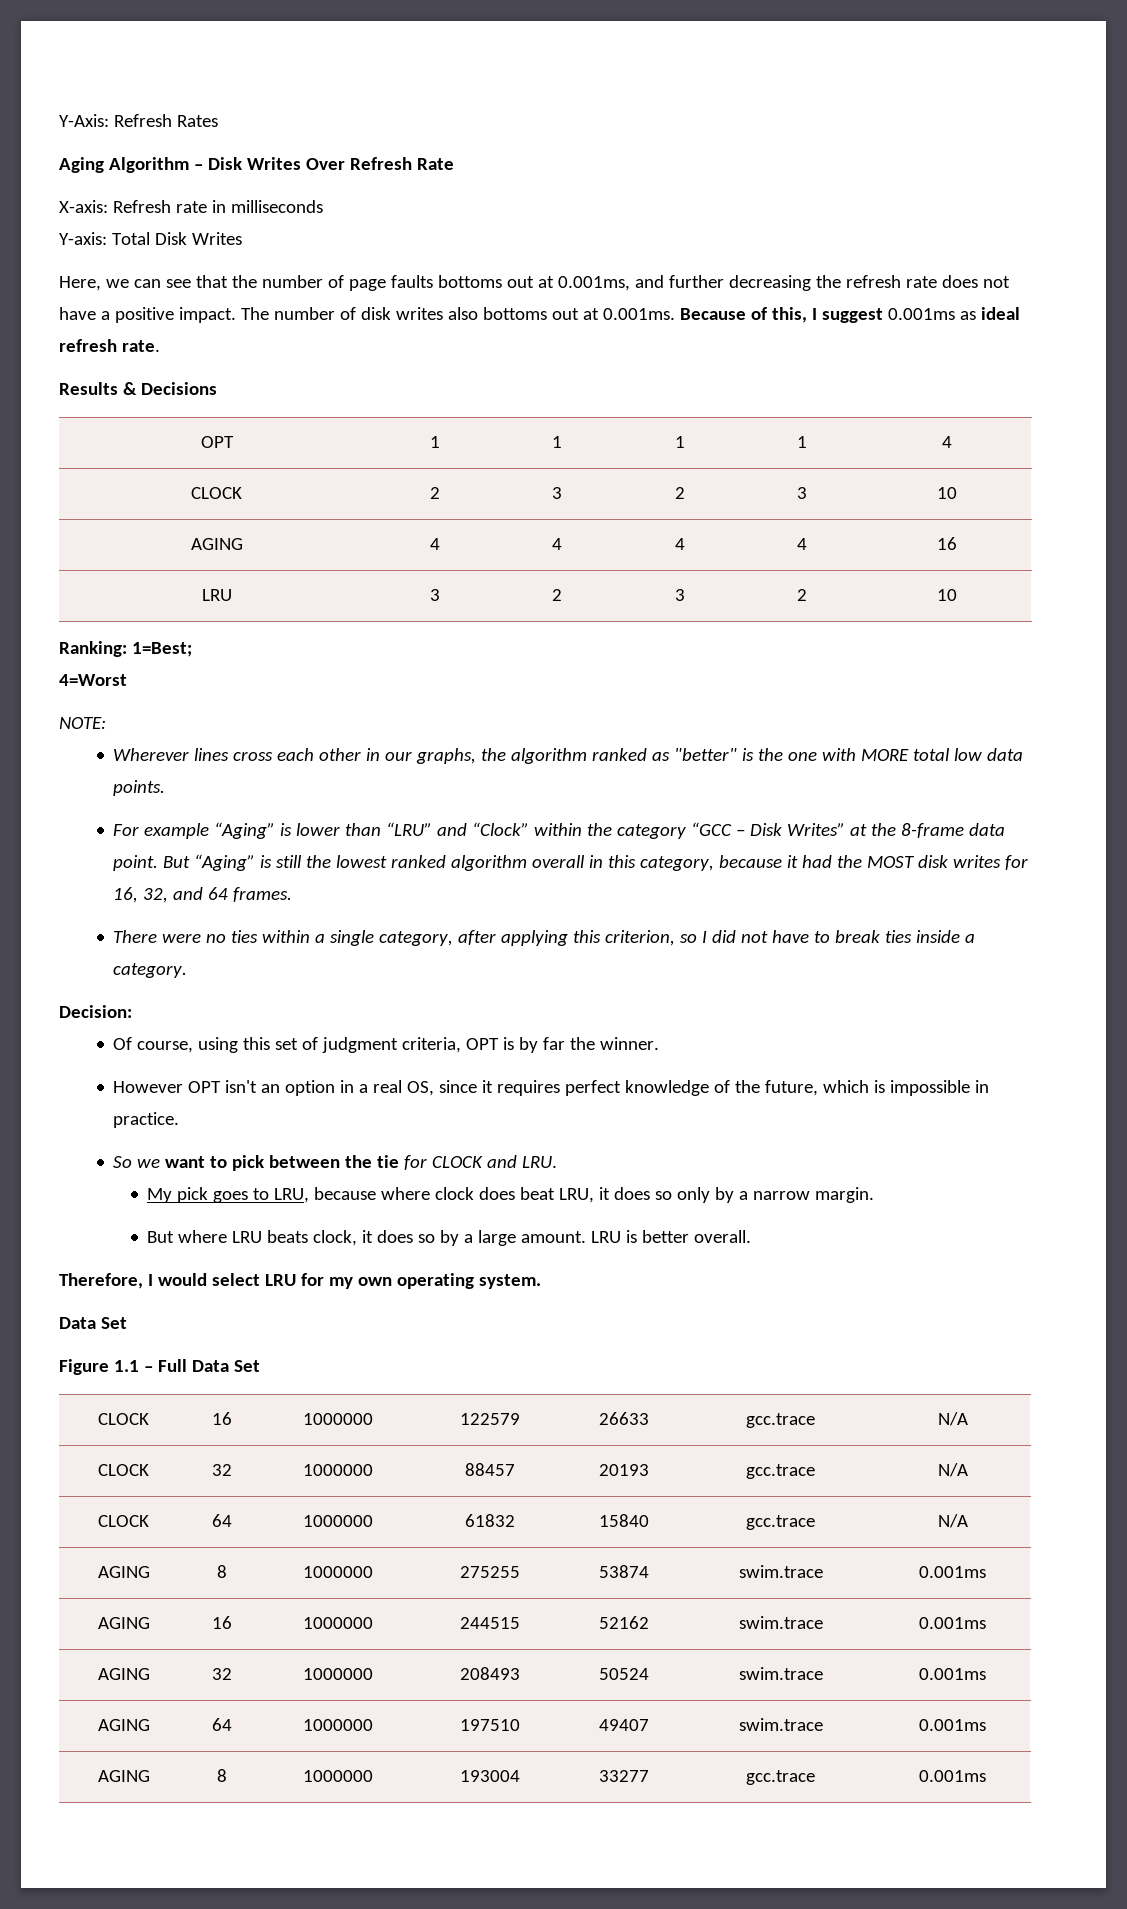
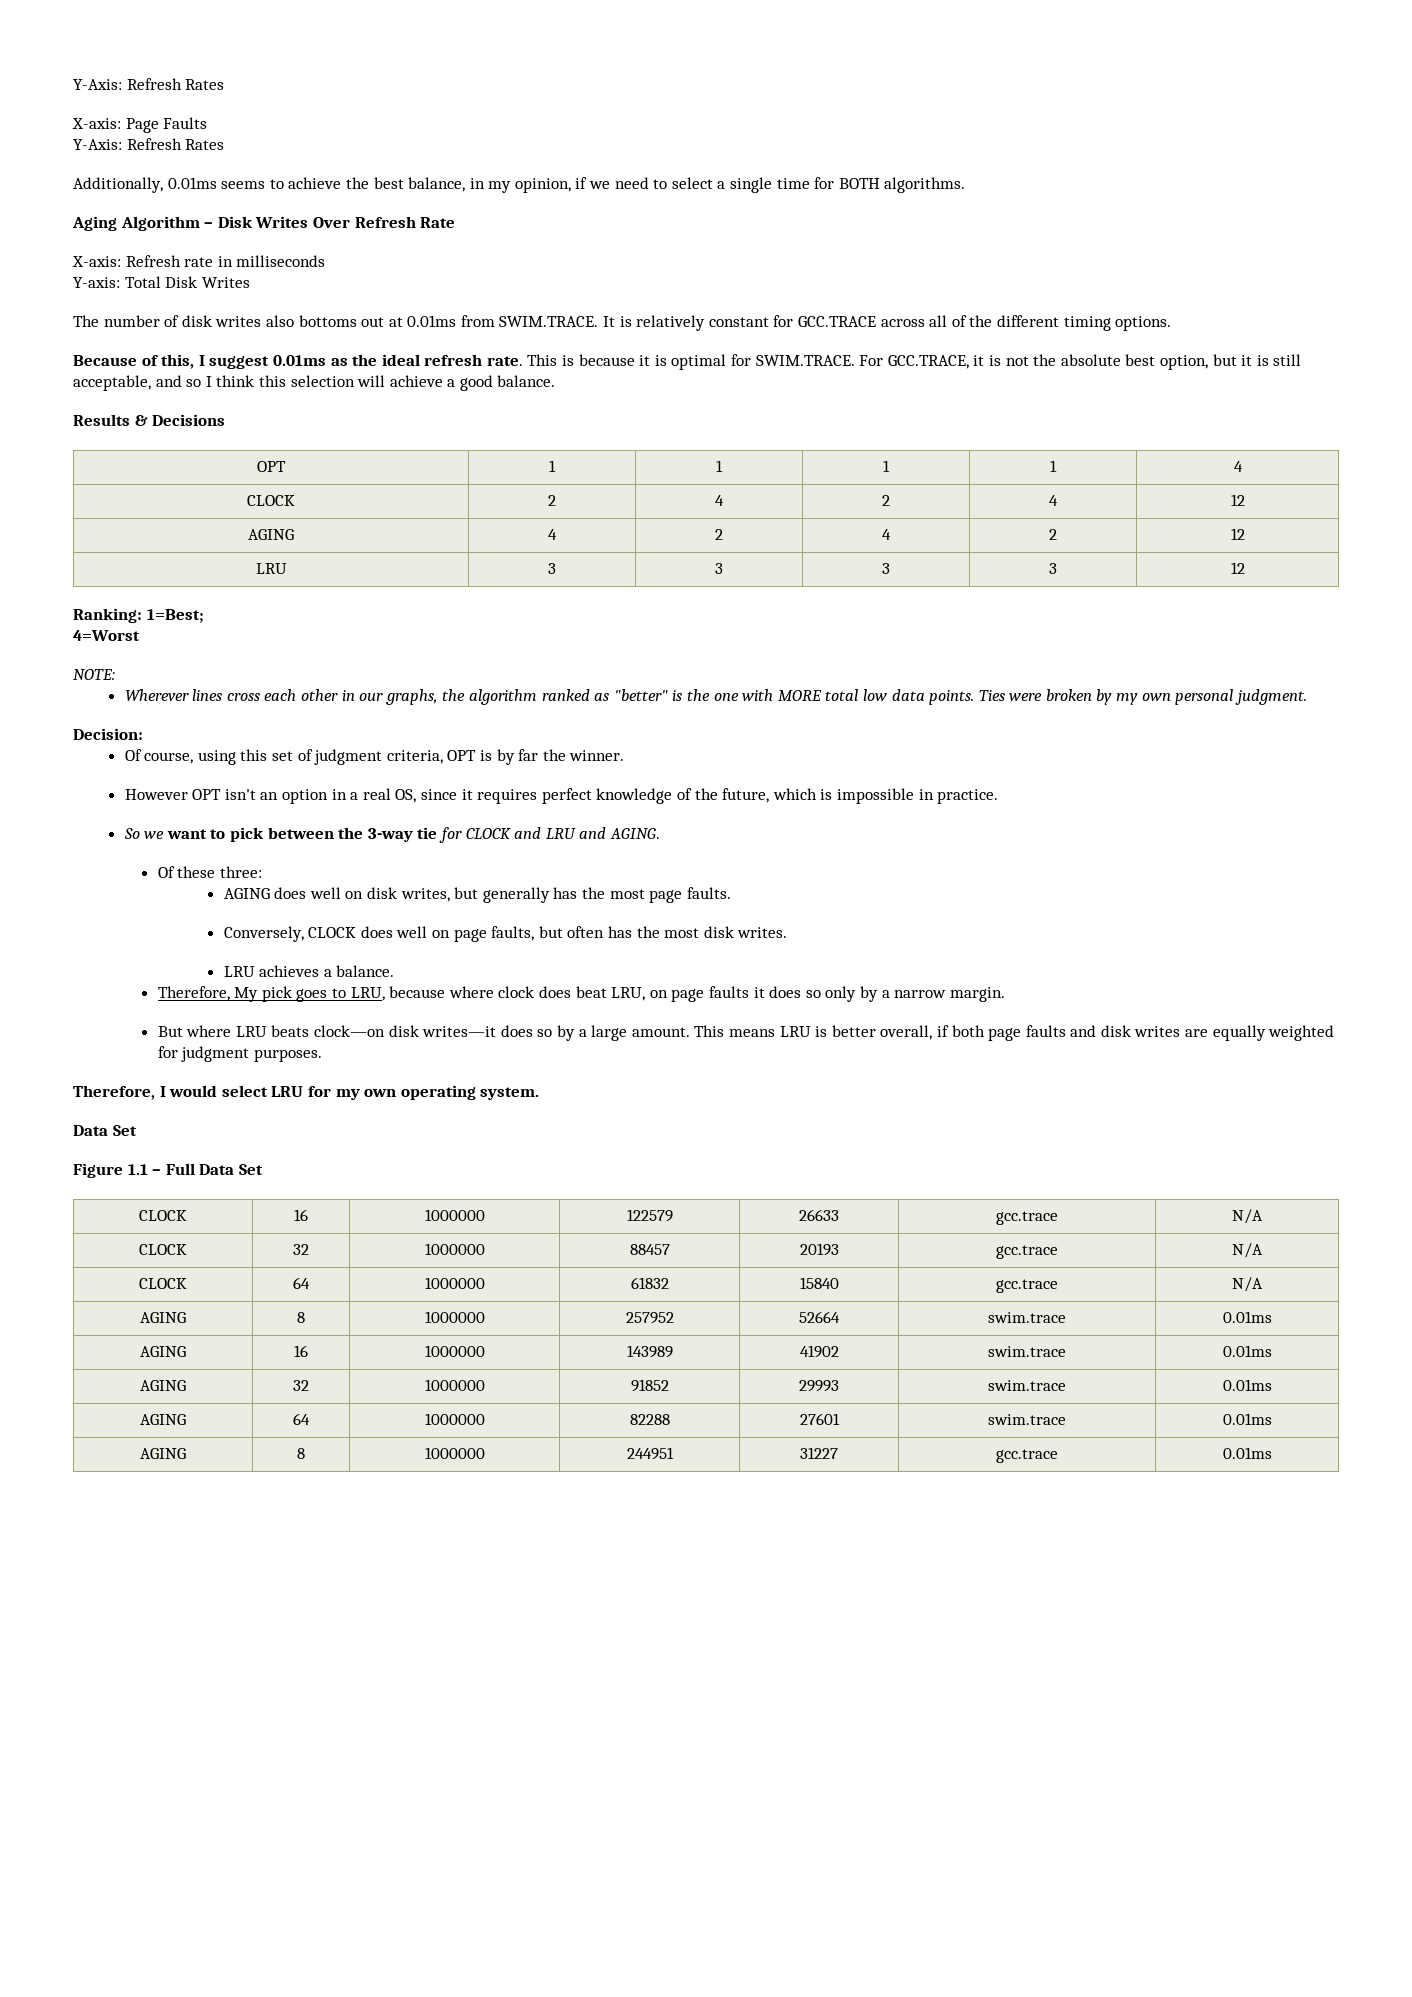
[59,114,218,127] Y-Axis: Refresh Rates -> [73,78,225,90] [72,117,208,133] [73,138,225,150] [73,177,966,193] Y-Axis: Refresh Rates // X-axis: Page Faults // Y-Axis: Refresh Rates // Additionally, 0.01ms seems to achieve the best balance, in my opinion, if we need to select a single time for BOTH algorithms.
[59,275,1010,291] [59,307,236,323] Here, we can see that the number of page faults bottoms out at 0.001ms, and further decreasing the refresh rate does not have a positive impact. -> (250, 282) none
[602,308,675,320] 0.001ms. -> [407,315,1172,331] 0.01ms from SWIM.TRACE. It is relatively constant for GCC.TRACE across all of the different timing options. //
[887,308,976,320] 0.001ms as -> [272,354,378,366] 0.01ms as the
(160, 346) none -> [527,354,1302,370] [73,375,556,391] This is because it is optimal for SWIM.TRACE. For GCC.TRACE, it is not the absolute best option, but it is still acceptable, and so I think this selection will achieve a good balance.
[552,487,562,499] [674,487,685,499] [796,487,807,499] [937,487,957,499] 3 | 2 | 3 | 10 -> [715,495,724,506] [882,495,890,506] [1049,495,1058,506] [1230,494,1245,506] 4 | 2 | 4 | 12
[552,538,562,550] [674,538,685,550] [796,538,807,550] [937,537,957,550] 4 | 4 | 4 | 16 -> [715,529,723,540] [882,529,891,540] [1049,529,1057,540] [1230,528,1245,540] 2 | 4 | 2 | 12
[552,589,562,601] [674,589,685,601] [796,589,807,601] [937,589,957,601] 2 | 3 | 2 | 10 -> [715,563,723,574] [882,563,890,574] [1049,563,1057,574] [1230,562,1245,574] 3 | 3 | 3 | 12
[113,822,1006,839] [113,854,1029,871] [113,887,293,903] [113,930,976,946] [113,963,188,978] // For example “Aging” is lower than “LRU” and “Clock” within the category “GCC – Disk Writes” at the 8-frame data point. But “Aging” is still the lowest ranked algorithm overall in this category, because it had the MOST disk writes for 16, 32, and 64 frames. // There were no ties within a single category, after applying this criterion, so I did not have to break ties inside a category. -> [978,689,1307,705] Ties were broken by my own personal judgment.
(373, 1161) none -> [367,828,413,842] 3-way
[522,1156,558,1168] LRU. // -> [545,827,660,839] [157,866,262,878] [223,887,731,903] [223,926,788,942] [223,965,395,977] [157,986,230,1001] LRU and AGING. // Of these three: // AGING does well on disk writes, but generally has the most page faults. // Conversely, CLOCK does well on page faults, but often has the most disk writes. // LRU achieves a balance. // Therefore,
(595, 1195) none -> [649,986,749,1002] on page faults
[313,1230,374,1246] clock, it -> [314,1025,497,1037] clock—on disk writes—it
(587, 1237) none -> [694,1025,775,1037] This means
[694,1230,752,1243] overall. -> [880,1025,1335,1041] [157,1046,322,1062] overall, if both page faults and disk writes are equally weighted for judgment purposes.
[459,1566,520,1578] [599,1565,649,1578] [738,1565,823,1578] [919,1566,986,1578] 275255 | 53874 | swim.trace | 0.001ms -> [625,1312,674,1324] [799,1311,840,1323] [988,1312,1066,1323] [1222,1311,1272,1323] 257952 | 52664 | swim.trace | 0.01ms
[459,1617,520,1629] [599,1616,649,1629] [738,1616,823,1629] [919,1617,986,1629] 244515 | 52162 | swim.trace | 0.001ms -> [626,1345,673,1358] [799,1345,839,1358] [988,1346,1066,1357] [1222,1345,1272,1357] 143989 | 41902 | swim.trace | 0.01ms
[459,1667,520,1680] [599,1668,649,1680] [738,1667,823,1680] [919,1668,986,1680] 208493 | 50524 | swim.trace | 0.001ms -> [630,1379,669,1392] [799,1380,839,1392] [988,1380,1066,1391] [1222,1379,1272,1391] 91852 | 29993 | swim.trace | 0.01ms
[459,1719,520,1731] [599,1719,649,1731] [738,1718,823,1731] [919,1719,986,1731] [97,1770,150,1782] [217,1769,227,1782] [302,1770,373,1782] [459,1770,520,1782] [599,1770,649,1782] [746,1770,815,1785] [919,1770,986,1782] 197510 | 49407 | swim.trace | 0.001ms // AGING | 8 | 1000000 | 193004 | 33277 | gcc.trace | 0.001ms -> [629,1414,670,1425] [799,1413,840,1425] [988,1414,1066,1425] [1222,1413,1272,1425] [140,1448,186,1459] [297,1448,305,1459] [424,1447,485,1459] [626,1447,674,1460] [800,1447,838,1459] [996,1449,1058,1463] [1222,1447,1272,1459] 82288 | 27601 | swim.trace | 0.01ms // AGING | 8 | 1000000 | 244951 | 31227 | gcc.trace | 0.01ms

